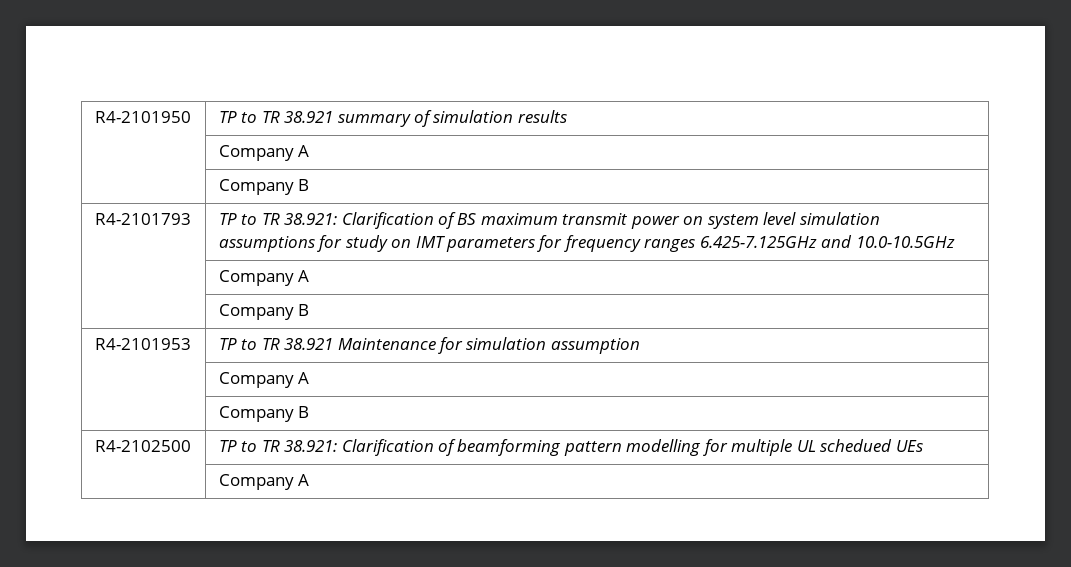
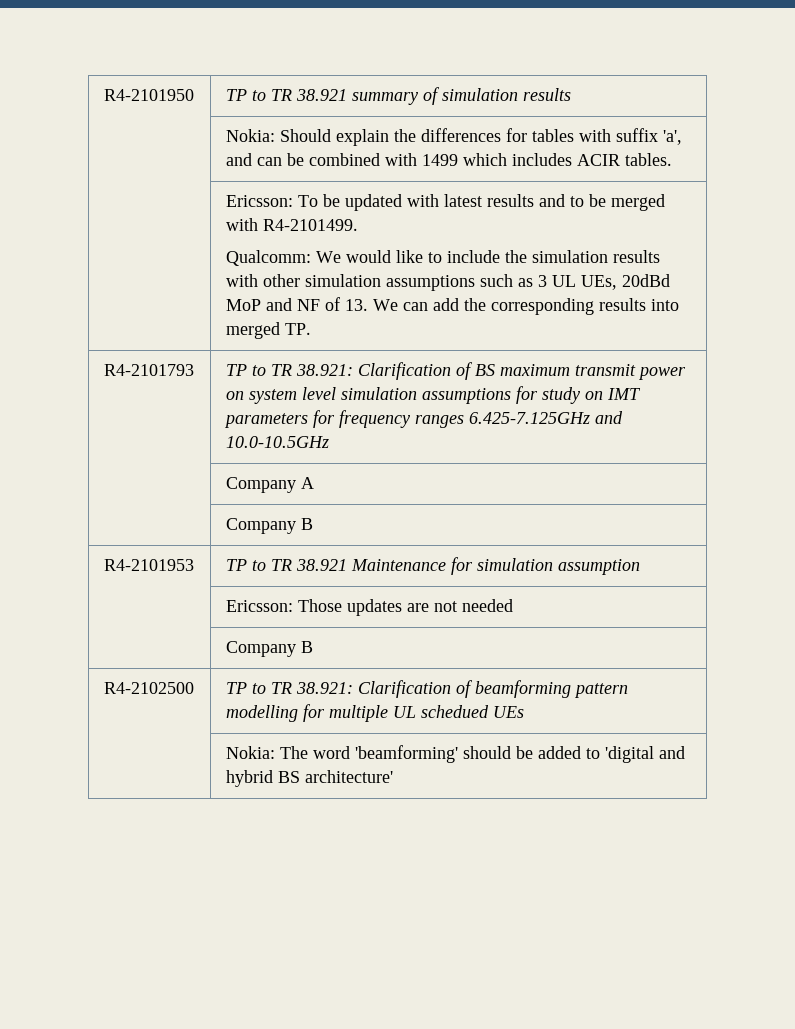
[218,145,310,161] [218,179,310,195] Company A // | Company B -> [225,128,682,146] [225,153,672,166] [225,194,665,211] [225,218,358,231] [225,250,660,266] [225,274,670,291] [225,297,679,315] [225,322,311,339] Nokia: Should explain the differences for tables with suffix 'a', and can be combined with 1499 which includes ACIR tables. // | Ericsson: To be updated with latest results and to be merged with R4-2101499. // Qualcomm: We would like to include the simulation results with other simulation assumptions such as 3 UL UEs, 20dBd MoP and NF of 13. We can add the corresponding results into merged TP.
[218,372,310,388] Company A -> [225,599,513,616] Ericsson: Those updates are not needed
[218,474,310,490] Company A -> [225,745,685,763] [225,770,393,787] Nokia: The word 'beamforming' should be added to 'digital and hybrid BS architecture'

